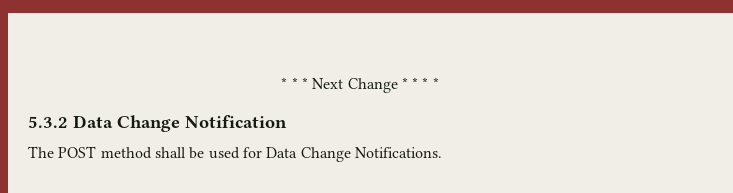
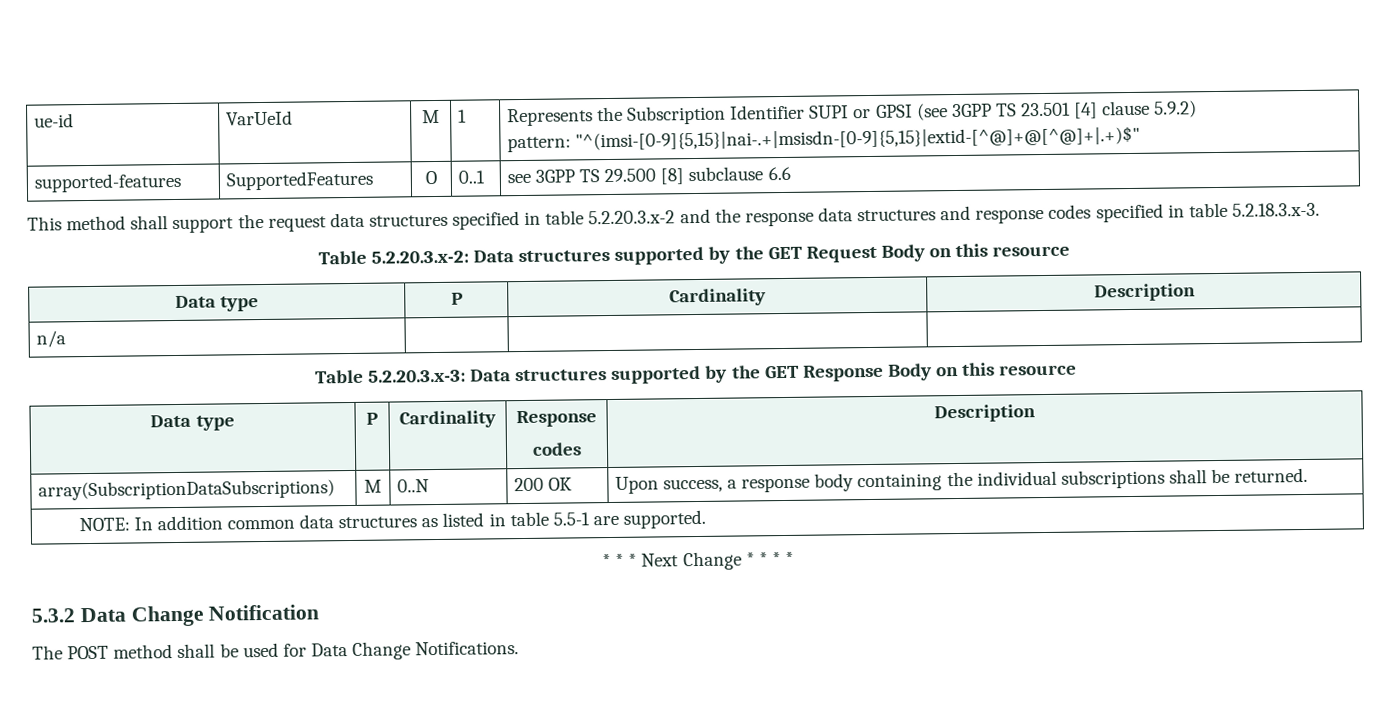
(281, 83) none -> [33,113,74,128] [225,110,293,126] [422,109,440,124] [457,109,467,123] [506,100,1198,127] [506,125,1140,153] [33,172,181,193] [225,170,373,191] [425,170,437,185] [457,170,485,184] [506,166,791,185] [27,202,1320,234] [317,243,1071,265] [174,295,260,312] [450,292,463,305] [669,288,766,307] [1093,283,1196,302] [35,330,66,348] [314,362,1078,384] [150,414,235,431] [366,412,378,425] [399,410,496,429] [516,410,597,428] [532,442,582,456] [934,404,1036,423] [37,479,335,501] [364,479,382,493] [396,479,429,493] [513,477,572,492] [614,467,1309,494] [78,509,707,532] ue-id | VarUeId | M | 1 | Represents the Subscription Identifier SUPI or GPSI (see 3GPP TS 23.501 [4] clause 5.9.2) // pattern: "^(imsi-[0-9]{5,15}|nai-.+|msisdn-[0-9]{5,15}|extid-[^@]+@[^@]+|.+)$" // supported-features | SupportedFeatures | O | 0..1 | see 3GPP TS 29.500 [8] subclause 6.6 // This method shall support the request data structures specified in table 5.2.20.3.x-2 and the response data structures and response codes specified in table 5.2.18.3.x-3. // Table 5.2.20.3.x-2: Data structures supported by the GET Request Body on this resource // Data type | P | Cardinality | Description // n/a | | | // Table 5.2.20.3.x-3: Data structures supported by the GET Response Body on this resource // Data type | P | Cardinality | Response // codes | Description // array(SubscriptionDataSubscriptions) | M | 0..N | 200 OK | Upon success, a response body containing the individual subscriptions shall be returned. // NOTE: In addition common data structures as listed in table 5.5-1 are supported. //

